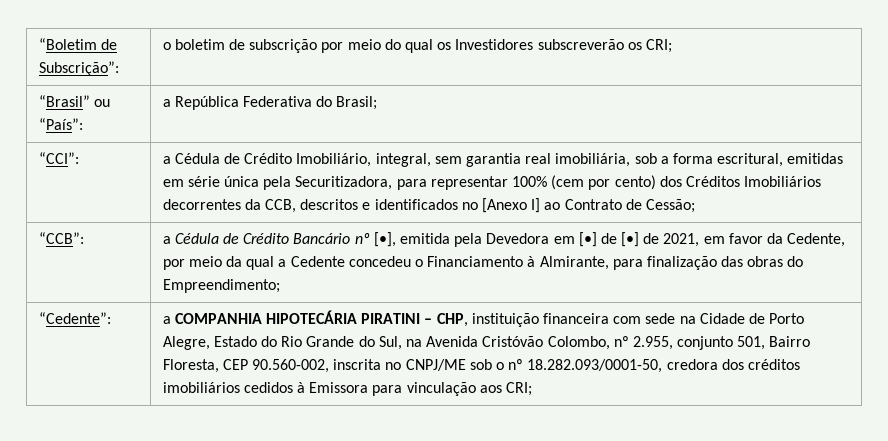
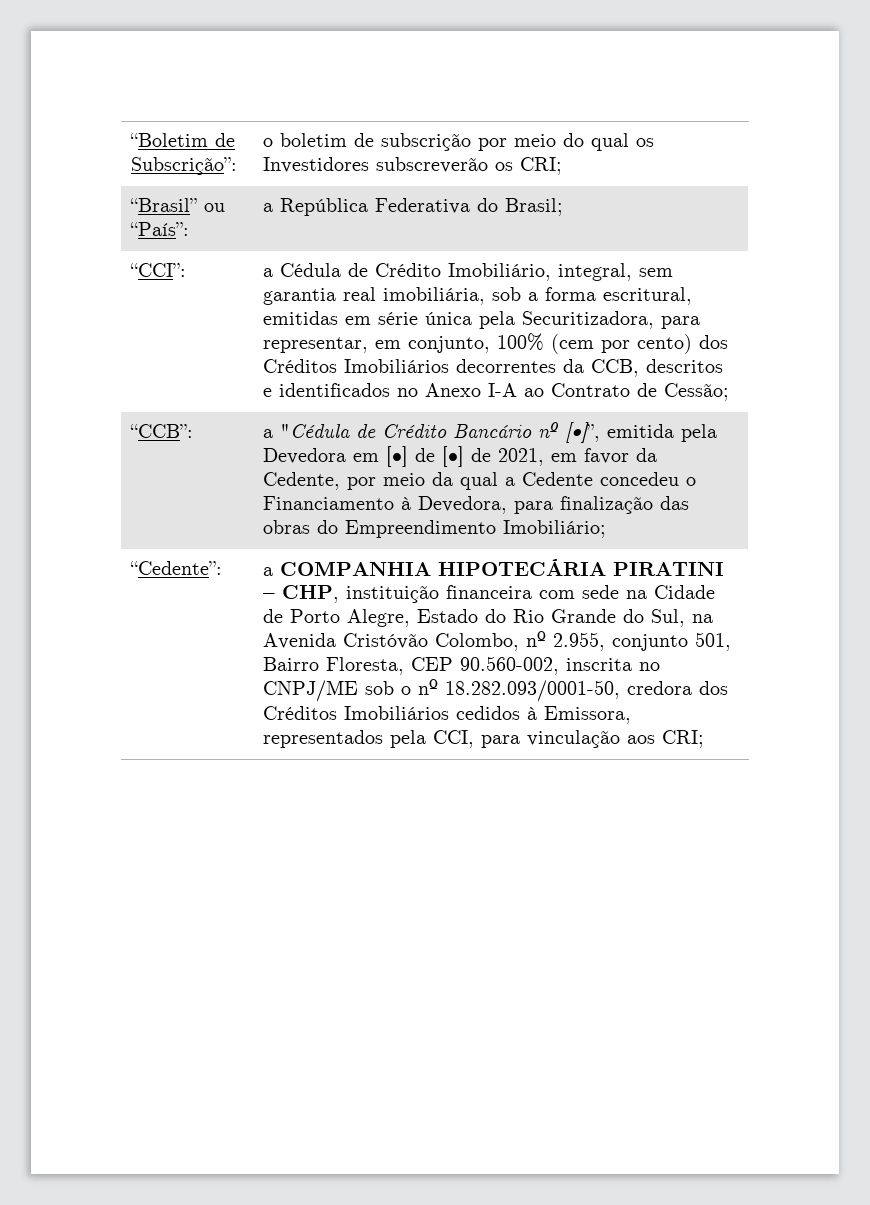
[430,176,508,190] representar -> [263,336,491,353] representar, em conjunto,
[481,198,541,213] [Anexo I] -> [425,383,518,397] Anexo I-A
[174,233,219,244] Cédula -> [280,424,351,438] "Cédula
[373,232,396,247] [•], -> [565,422,601,443] [•]”,
[539,256,609,270] Almirante, -> [418,496,508,514] Devedora,
[162,279,280,293] Empreendimento; -> [345,520,607,538] Empreendimento Imobiliário;
[747,359,800,370] [162,382,369,393] créditos imobiliários cedidos à Emissora -> [263,706,632,724] [263,730,475,748] Créditos Imobiliários cedidos à Emissora, representados pela CCI,

